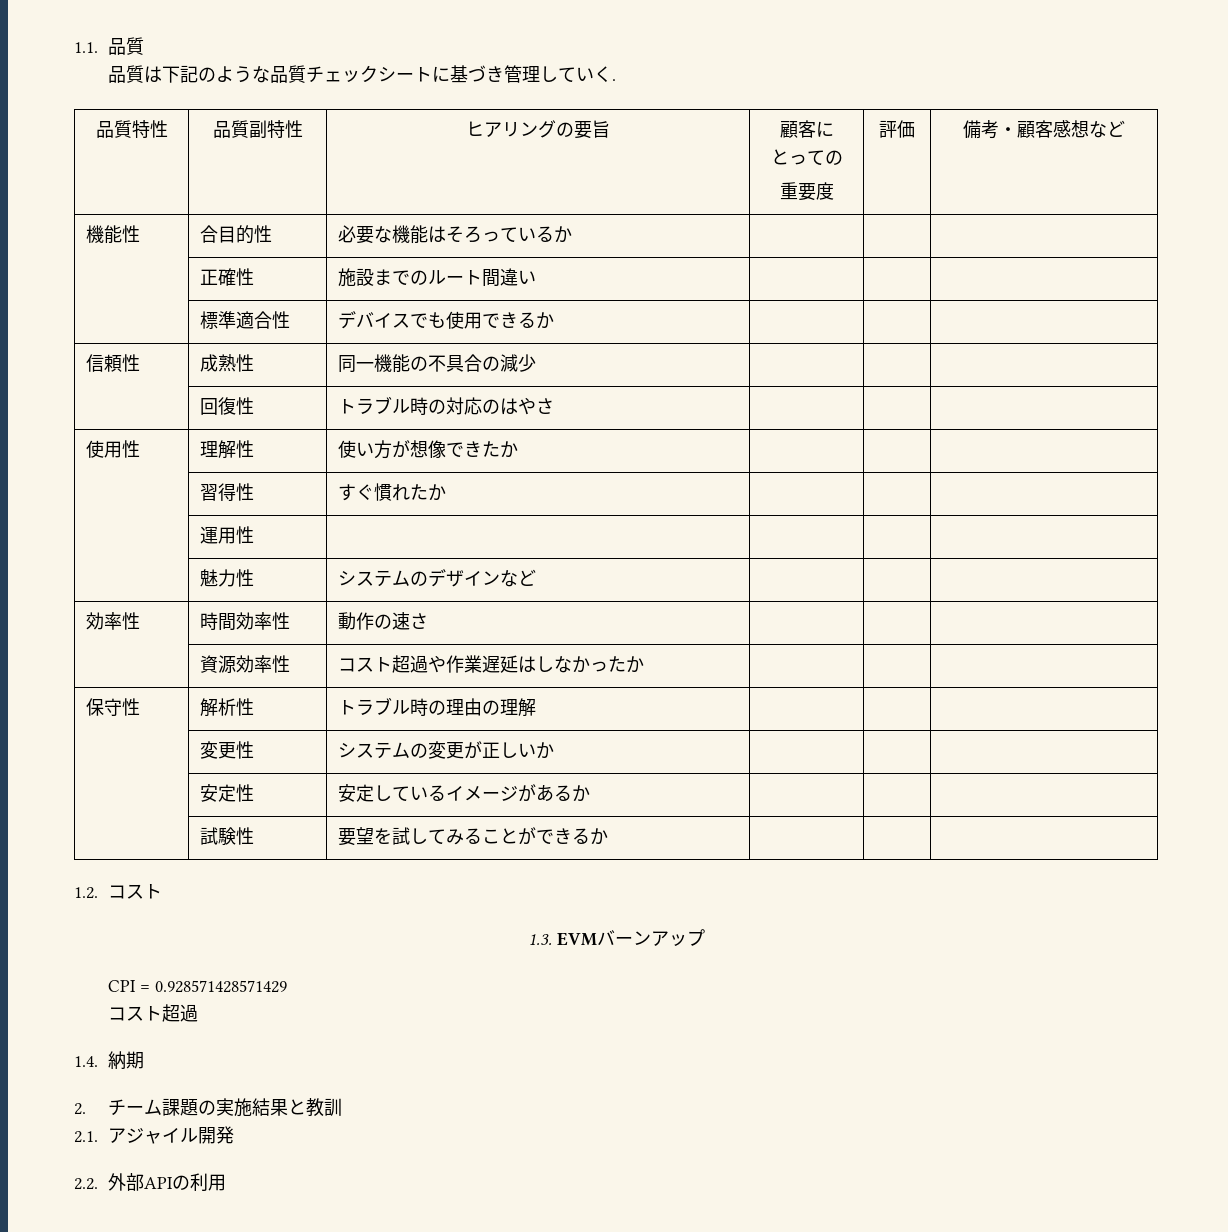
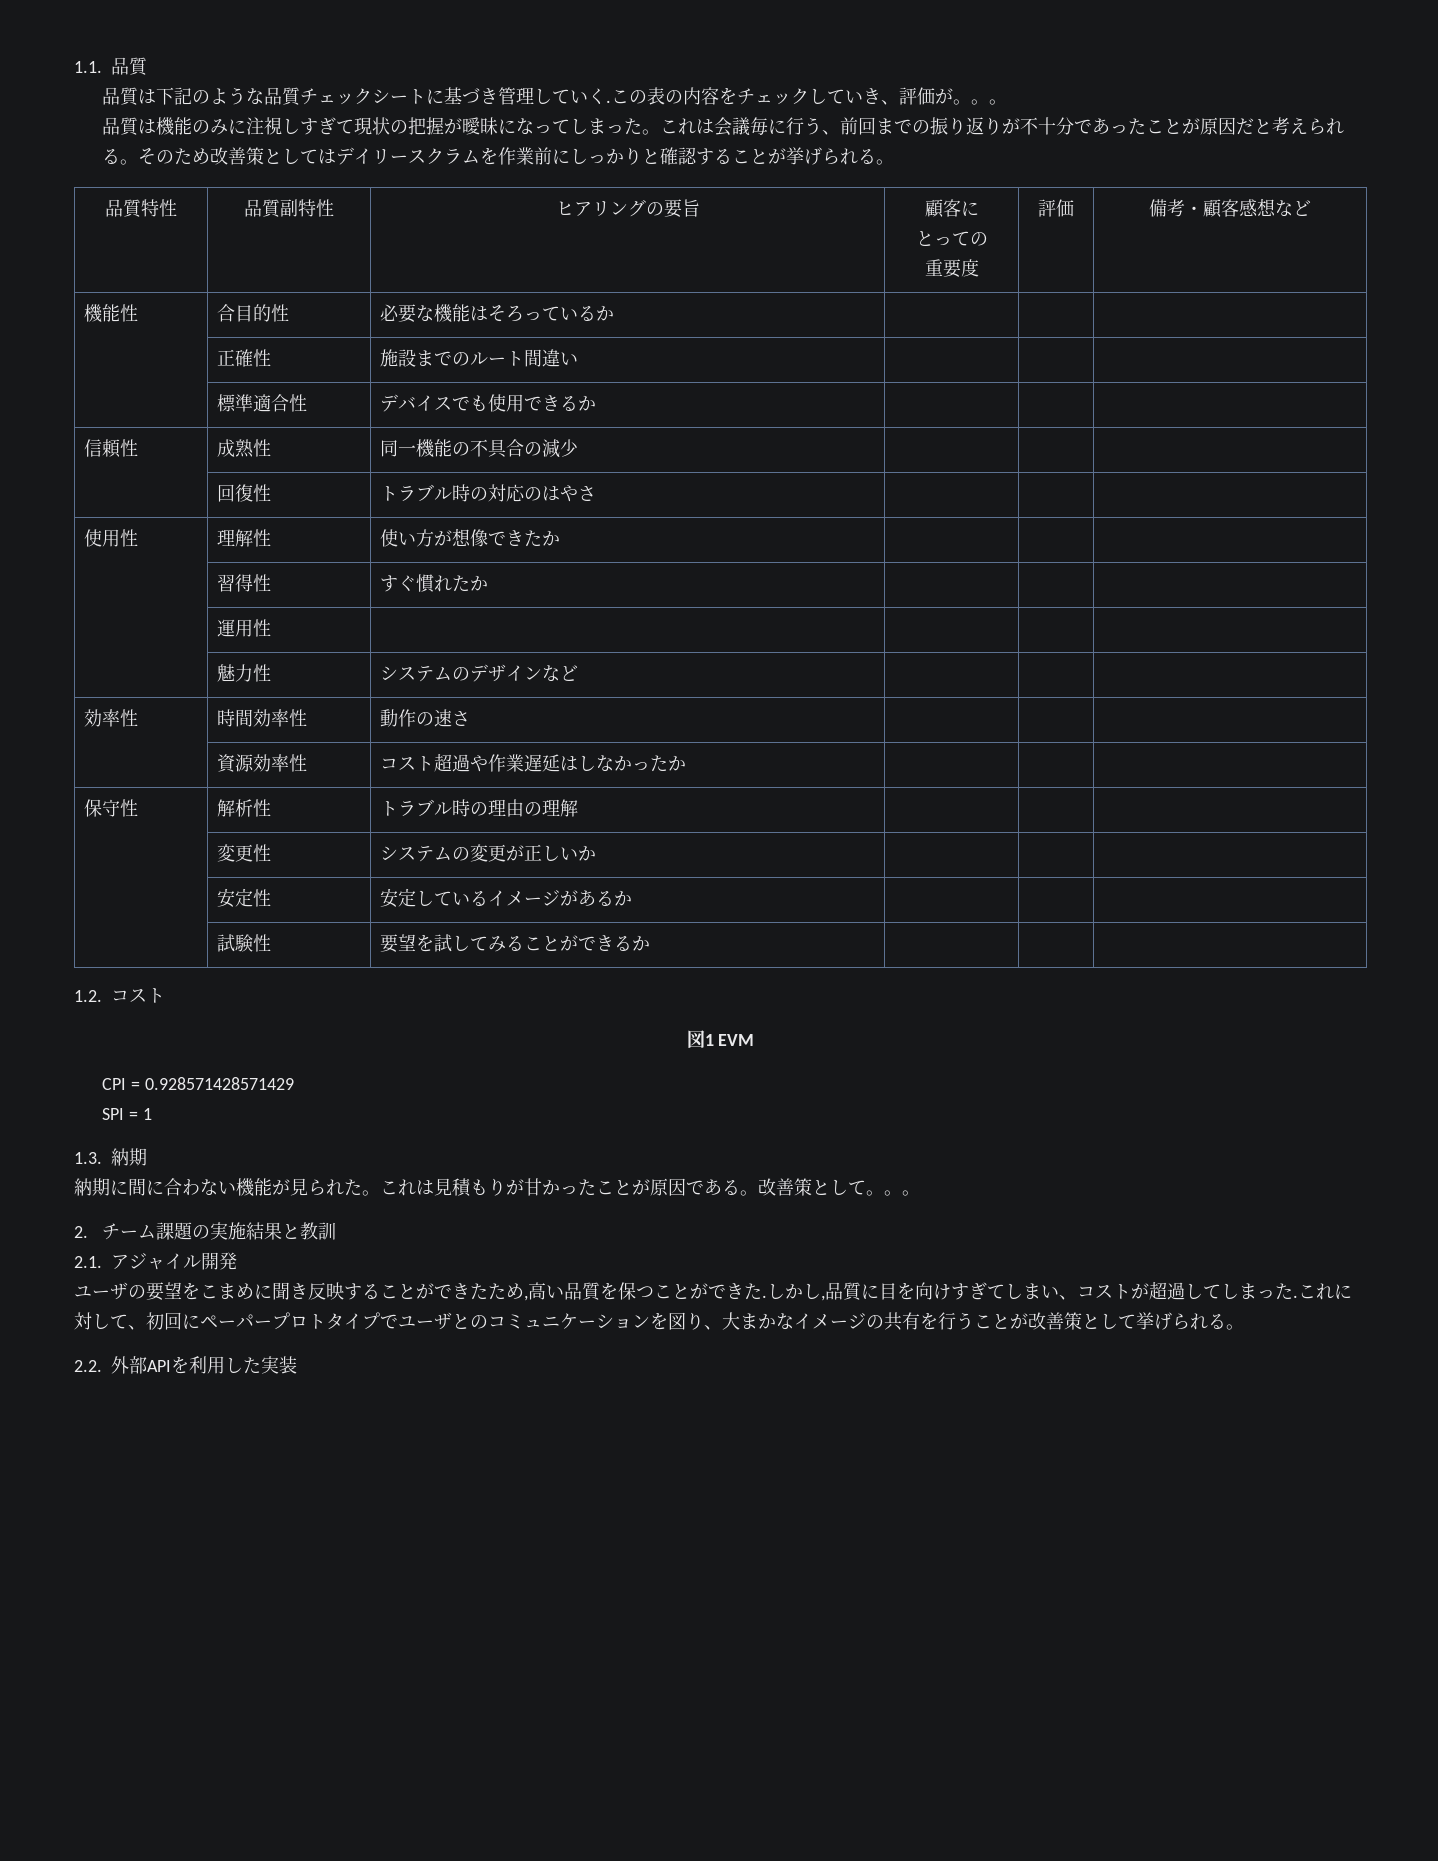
(616, 80) none -> [611,87,1008,105] [102,117,1345,136] [102,147,895,165] この表の内容をチェックしていき、評価が。。。 // 品質は機能のみに注視しすぎて現状の把握が曖昧になってしまった。これは会議毎に行う、前回までの振り返りが不十分であったことが原因だと考えられる。そのため改善策としてはデイリースクラムを作業前にしっかりと確認することが挙げられる。
[527,934,552,945] 1.3. -> [686,1030,714,1048] 図1
[596,929,705,946] バーンアップ -> (755, 1040) none
[107,1004,198,1022] [74,1051,144,1070] コスト超過 // 1.4.納期 -> [102,1108,152,1120] [74,1148,147,1166] [74,1178,920,1197] SPI = 1 // 1.3.納期 // 納期に間に合わない機能が見られた。これは見積もりが甘かったことが原因である。改善策として。。。
(234, 1135) none -> [74,1281,1352,1301] [74,1312,1244,1331] // ユーザの要望をこまめに聞き反映することができたため,高い品質を保つことができた.しかし,品質に目を向けすぎてしまい、コストが超過してしまった.これに対して、初回にペーパープロトタイプでユーザとのコミュニケーションを図り、大まかなイメージの共有を行うことが改善策として挙げられる。
[171,1173,226,1191] の利用 -> [171,1356,297,1374] を利用した実装

